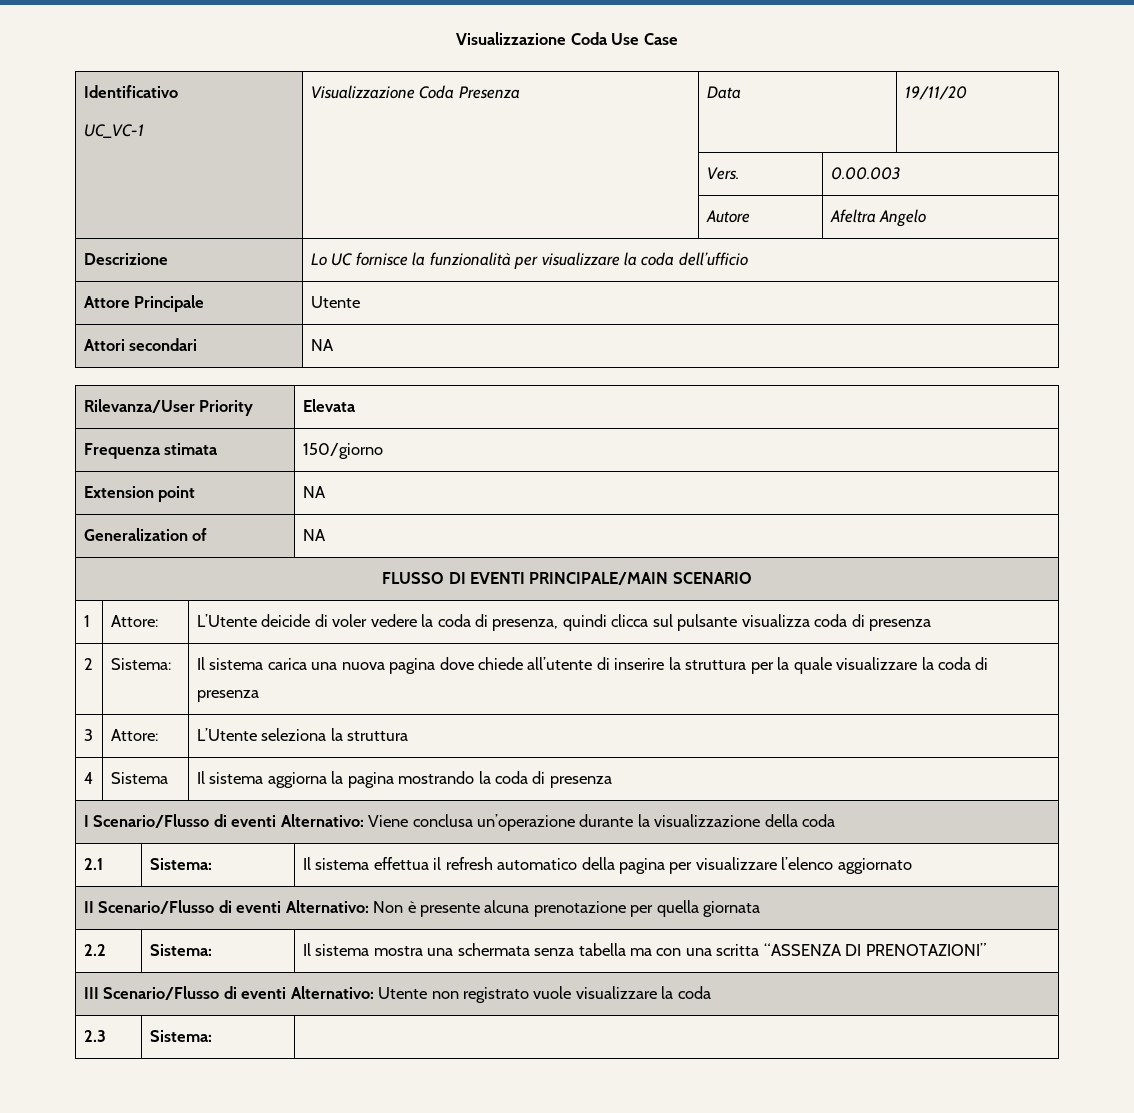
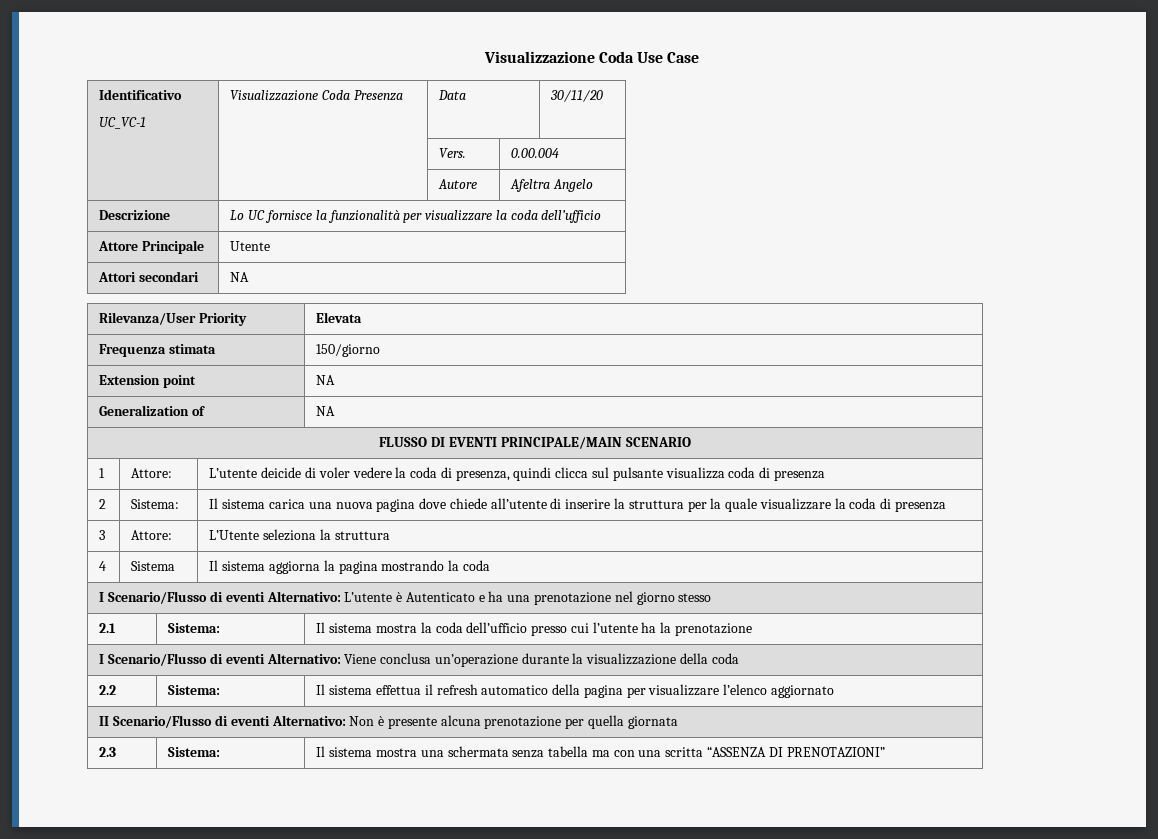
[904,86,967,100] 19/11/20 -> [550,90,604,102] 30/11/20
[830,167,900,180] 0.00.003 -> [511,148,560,158] 0.00.004
[196,614,257,627] L’Utente -> [209,468,258,478] L’utente
[532,771,612,788] di presenza -> [99,591,712,605] [99,623,117,633] [168,623,221,633] [316,622,752,636] // I Scenario/Flusso di eventi Alternativo: L’utente è Autenticato e ha una prenotazione nel giorno stesso // 2.1 | Sistema: | Il sistema mostra la coda dell’ufficio presso cui l’utente ha la prenotazione
[83,858,103,870] 2.1 -> [99,685,117,695] 2.2
[83,944,106,956] 2.2 -> [99,747,117,757] 2.3
[83,986,711,1003] [83,1030,106,1042] [149,1030,212,1042] // III Scenario/Flusso di eventi Alternativo: Utente non registrato vuole visualizzare la coda // 2.3 | Sistema: | -> (885, 752) none

